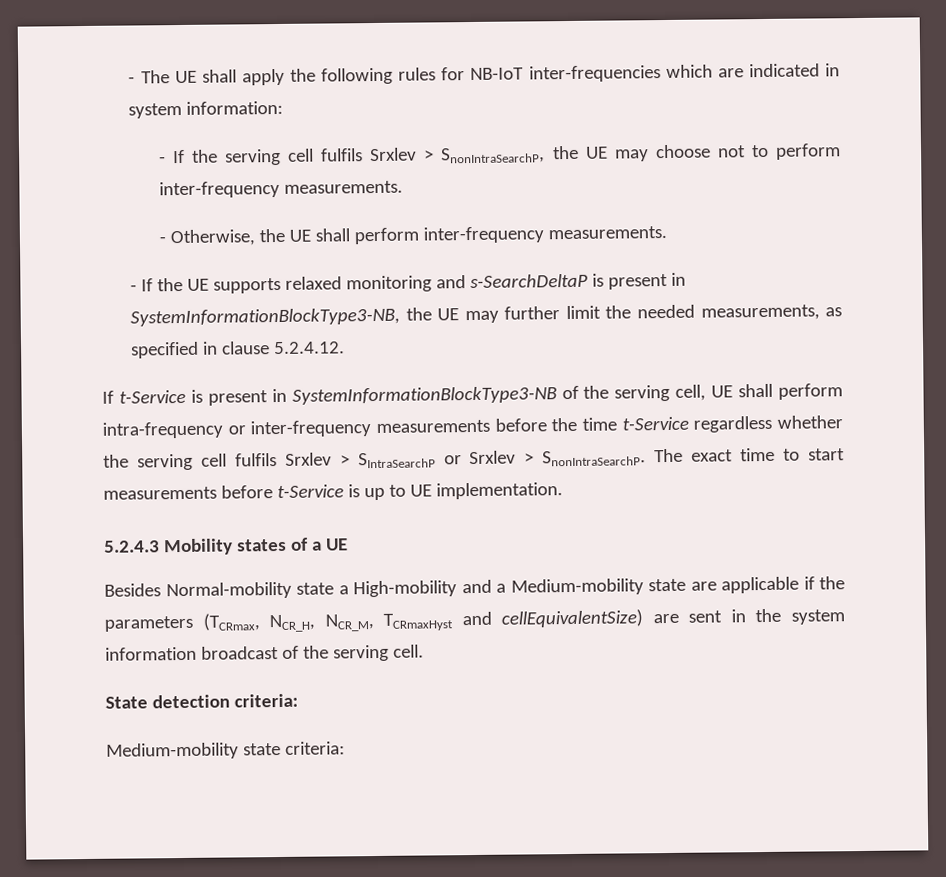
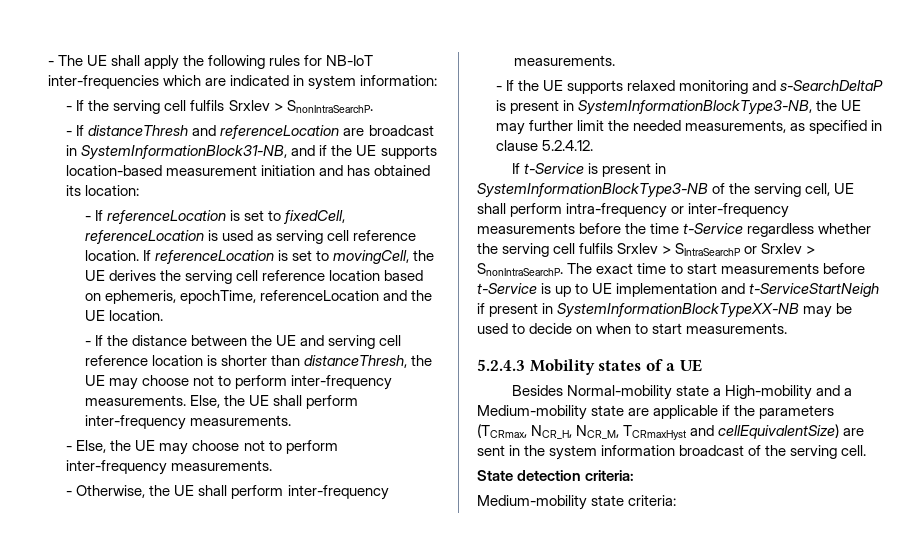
[441,147,546,164] SnonIntraSearchP, -> [286,100,373,113] [66,125,434,139] [66,145,437,160] [66,165,431,176] [66,185,140,196] [84,210,346,224] [84,230,417,244] [84,250,435,264] [84,270,424,284] [84,290,433,304] [84,310,163,321] [84,335,402,349] [84,355,433,368] [84,375,393,390] [84,395,359,409] [84,415,291,430] [66,440,107,453] SnonIntraSearchP. // - If distanceThresh and referenceLocation are broadcast in SystemInformationBlock31-NB, and if the UE supports location-based measurement initiation and has obtained its location: // - If referenceLocation is set to fixedCell, referenceLocation is used as serving cell reference location. If referenceLocation is set to movingCell, the UE derives the serving cell reference location based on ephemeris, epochTime, referenceLocation and the UE location. // - If the distance between the UE and serving cell reference location is shorter than distanceThresh, the UE may choose not to perform inter-frequency measurements. Else, the UE shall perform inter-frequency measurements. // - Else,
[435,482,563,500] implementation. -> [616,283,880,297] [477,303,853,318] [477,323,788,334] implementation and t-ServiceStartNeigh if present in SystemInformationBlockTypeXX-NB may be used to decide on when to start measurements.

